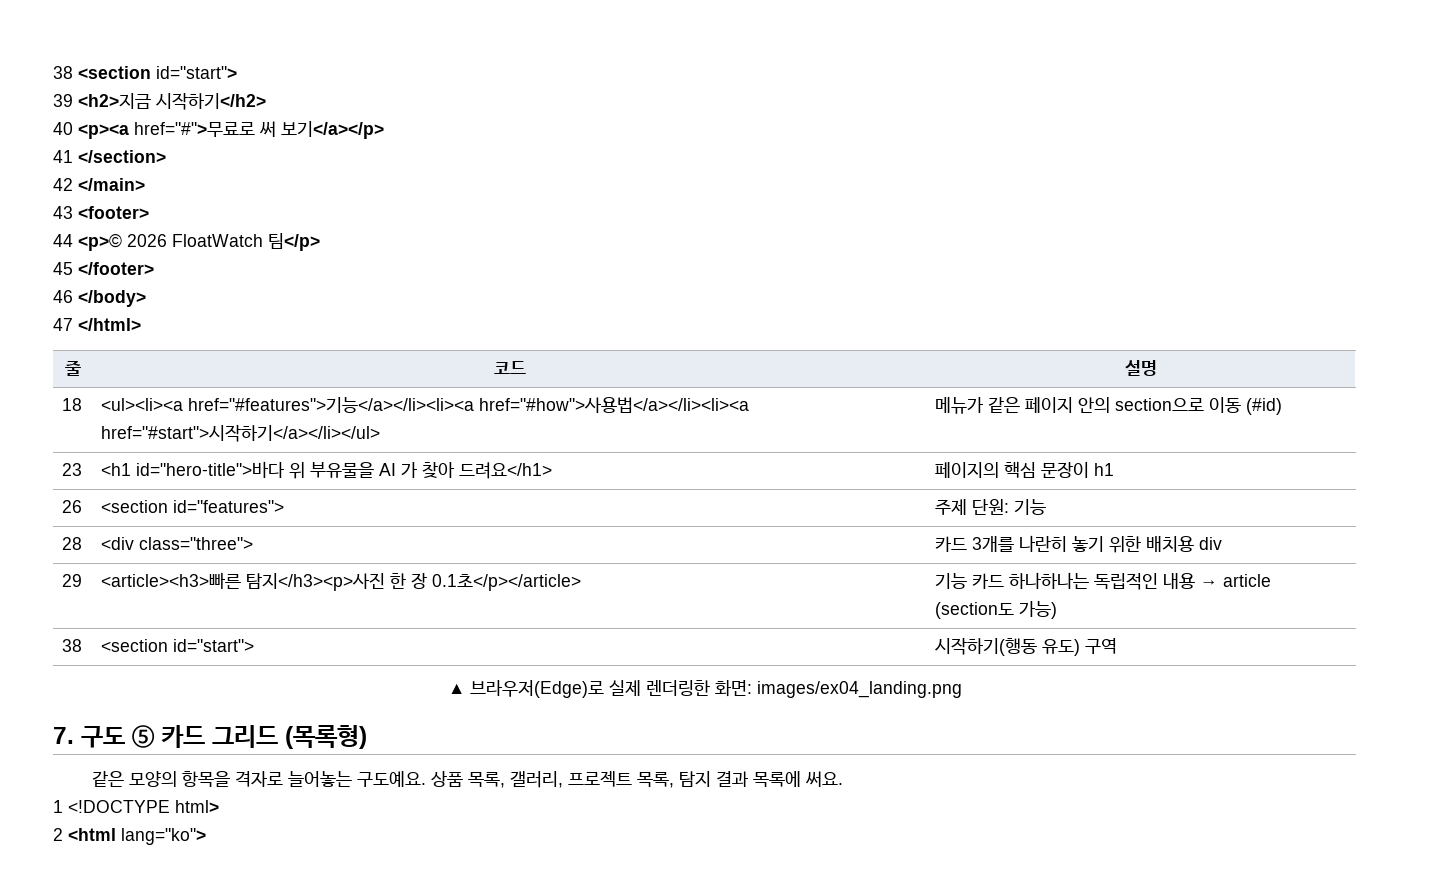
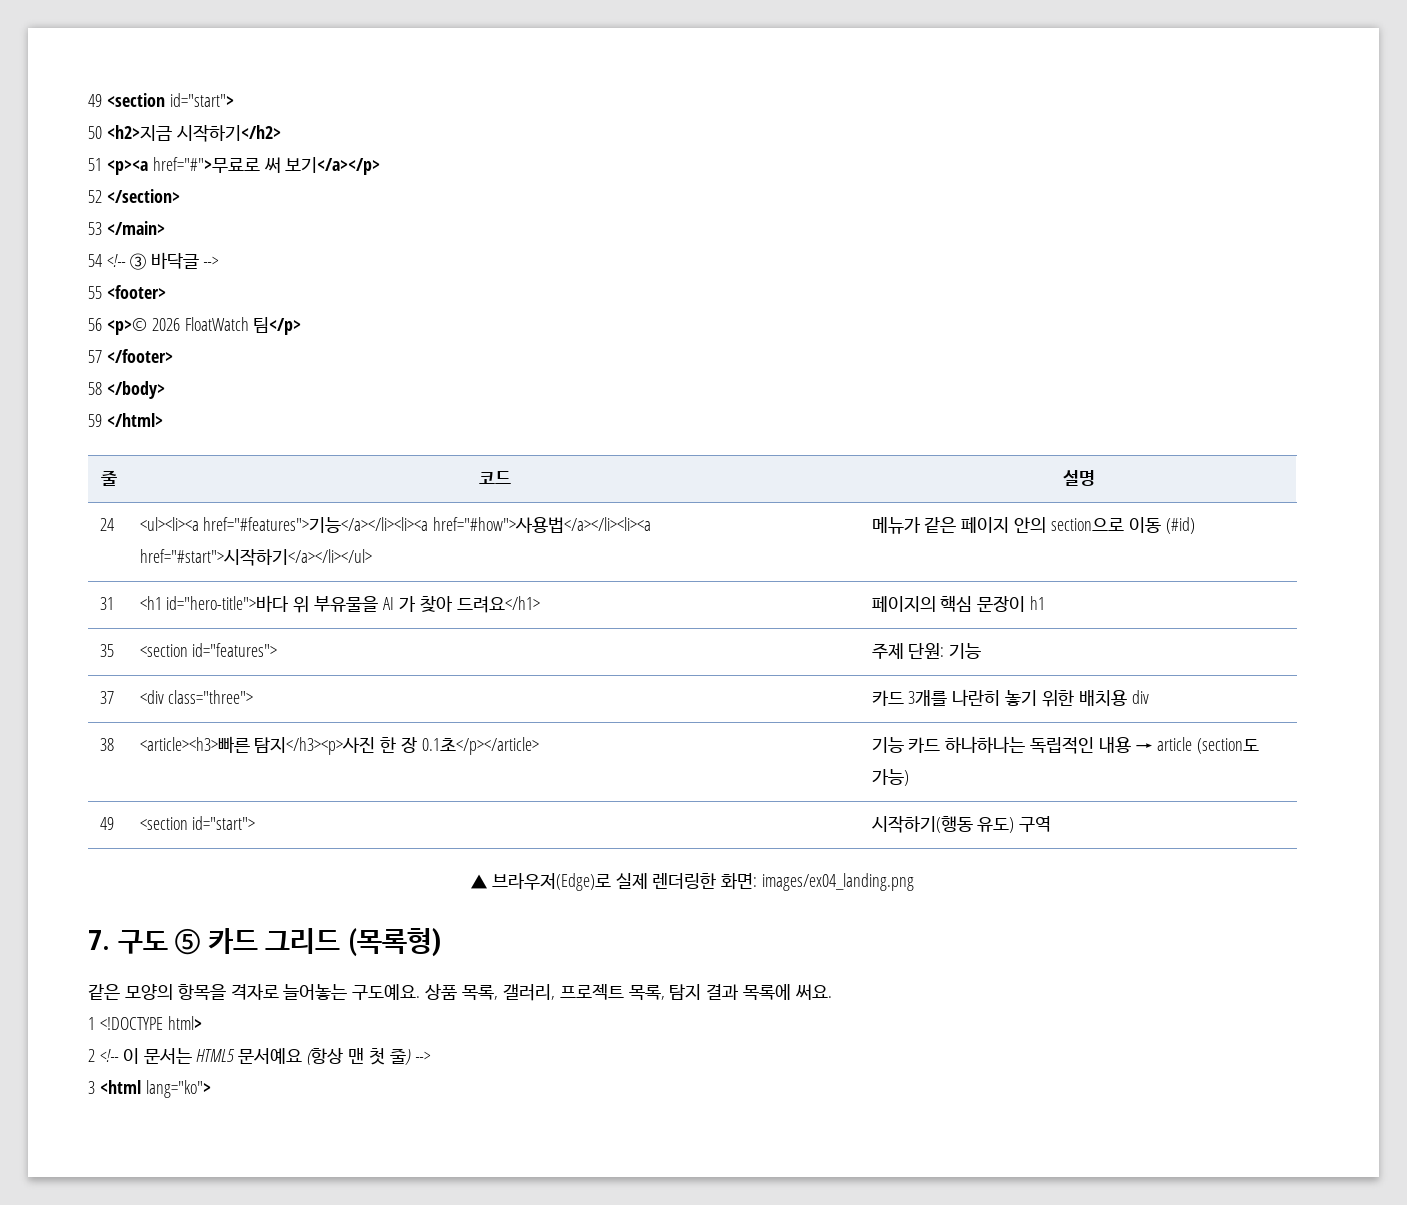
[53,66,73,79] 38 -> [88,94,102,107] 49
[53,94,73,107] 39 -> [88,126,102,139] 50
[53,122,73,135] 40 -> [88,158,102,171] 51
[53,150,73,163] 41 -> [88,190,102,203] 52
[53,178,73,191] 42 -> [88,222,102,235] 53
[53,206,73,219] 43 -> [88,252,220,270] [88,286,102,299] 54 <!-- ③ 바닥글 --> // 55
[53,234,73,247] 44 -> [88,318,102,331] 56
[53,262,73,275] 45 -> [88,350,102,363] 57
[53,290,73,303] 46 -> [88,382,102,395] 58
[53,318,73,331] 47 -> [88,414,102,427] 59
[62,398,83,411] 18 -> [99,518,114,531] 24
[62,463,83,476] 23 -> [99,597,114,610] 31
[62,500,83,513] 26 -> [99,644,114,657] 35
[62,537,83,550] 28 -> [99,691,114,704] 37
[62,574,83,587] 29 -> [99,738,114,751] 38
[62,639,83,652] 38 -> [99,817,114,830] 49
(63, 834) none -> [99,1048,431,1065] [88,1081,95,1094] <!-- 이 문서는 HTML5 문서예요 (항상 맨 첫 줄) --> // 3

